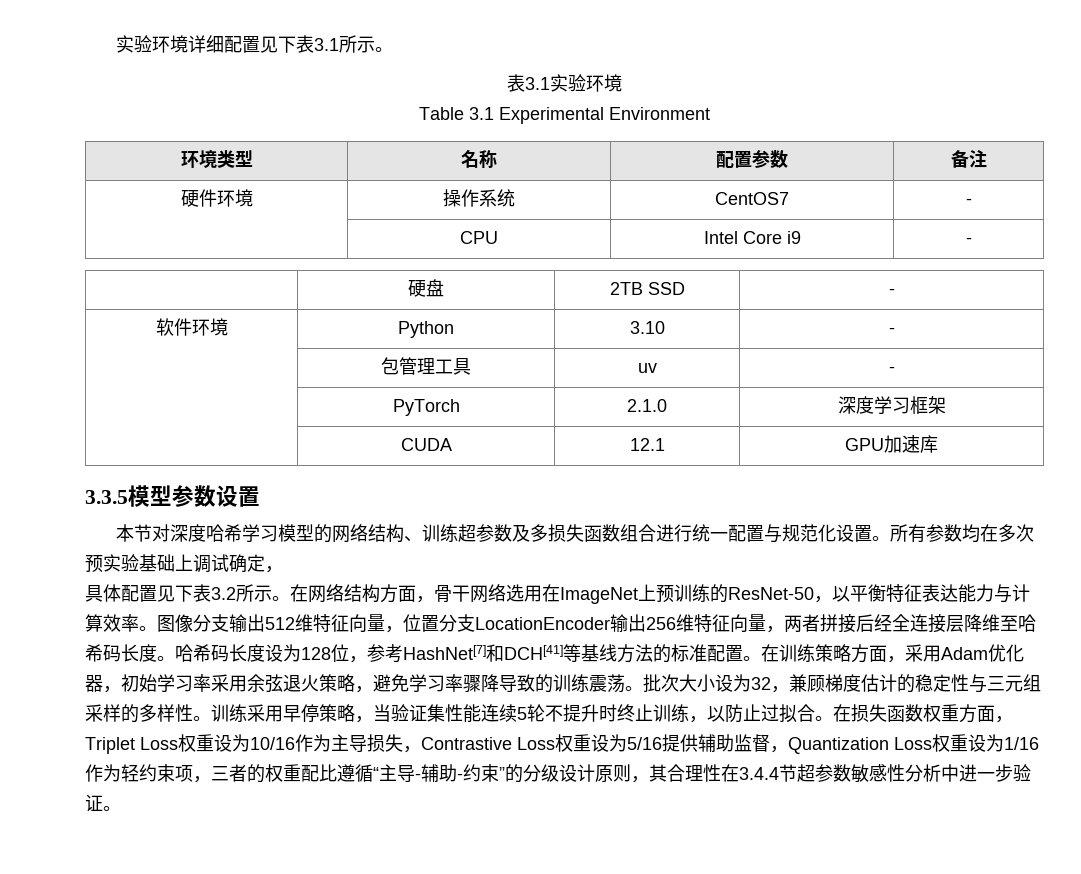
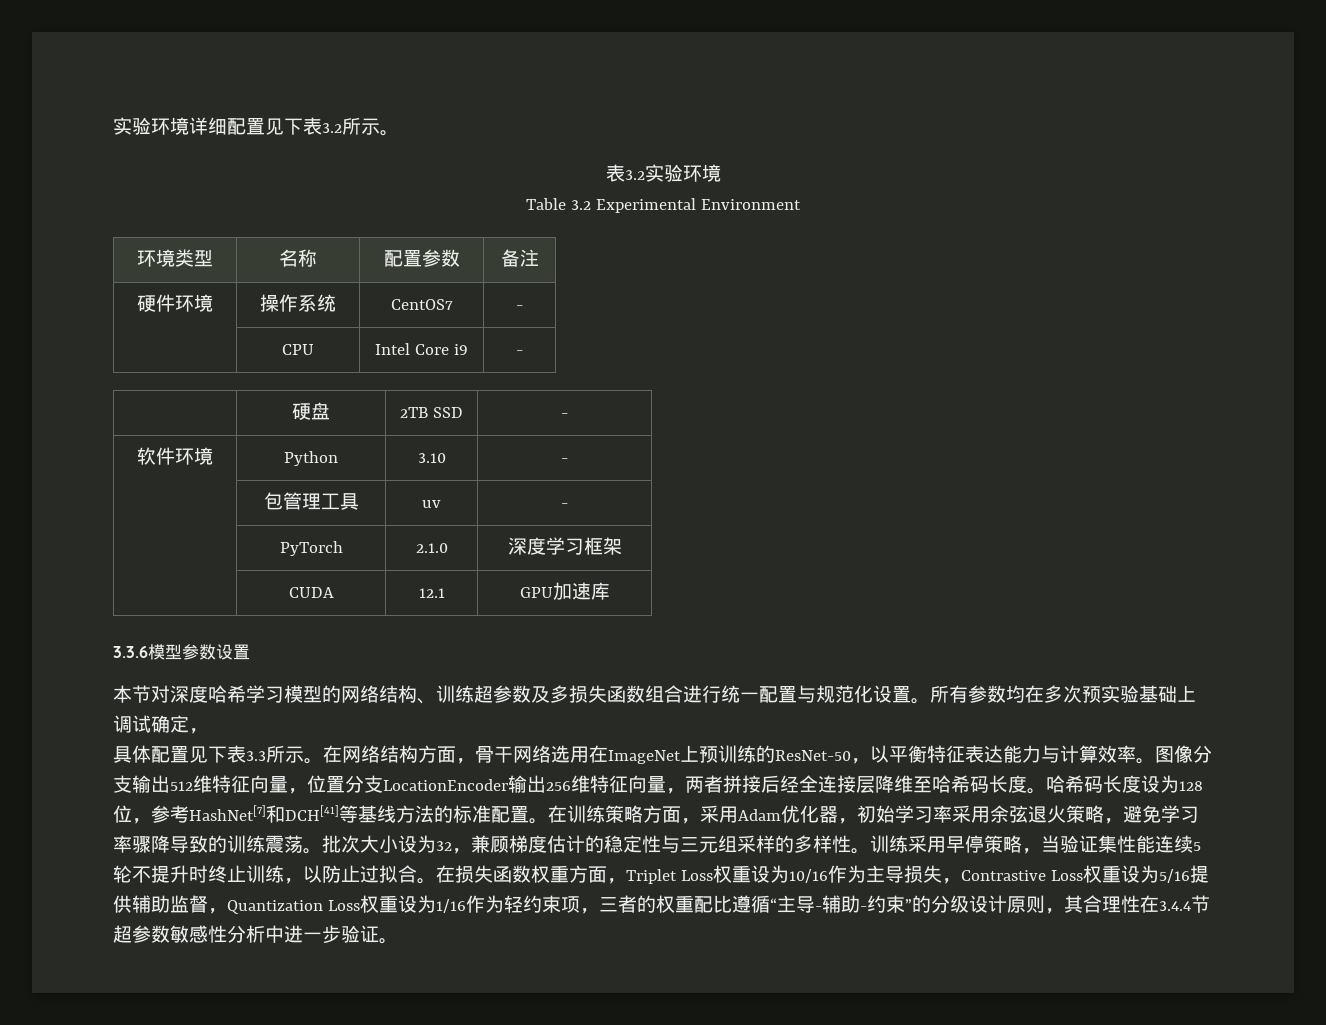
[313,38,339,51] 3.1 -> [322,123,342,133] 3.2
[525,77,550,90] 3.1 -> [624,170,645,180] 3.2
[469,107,494,120] 3.1 -> [571,200,592,210] 3.2
[85,490,128,504] 3.3.5 -> [113,646,148,658] 3.3.6
[211,587,236,600] 3.2 -> [246,751,266,761] 3.3

